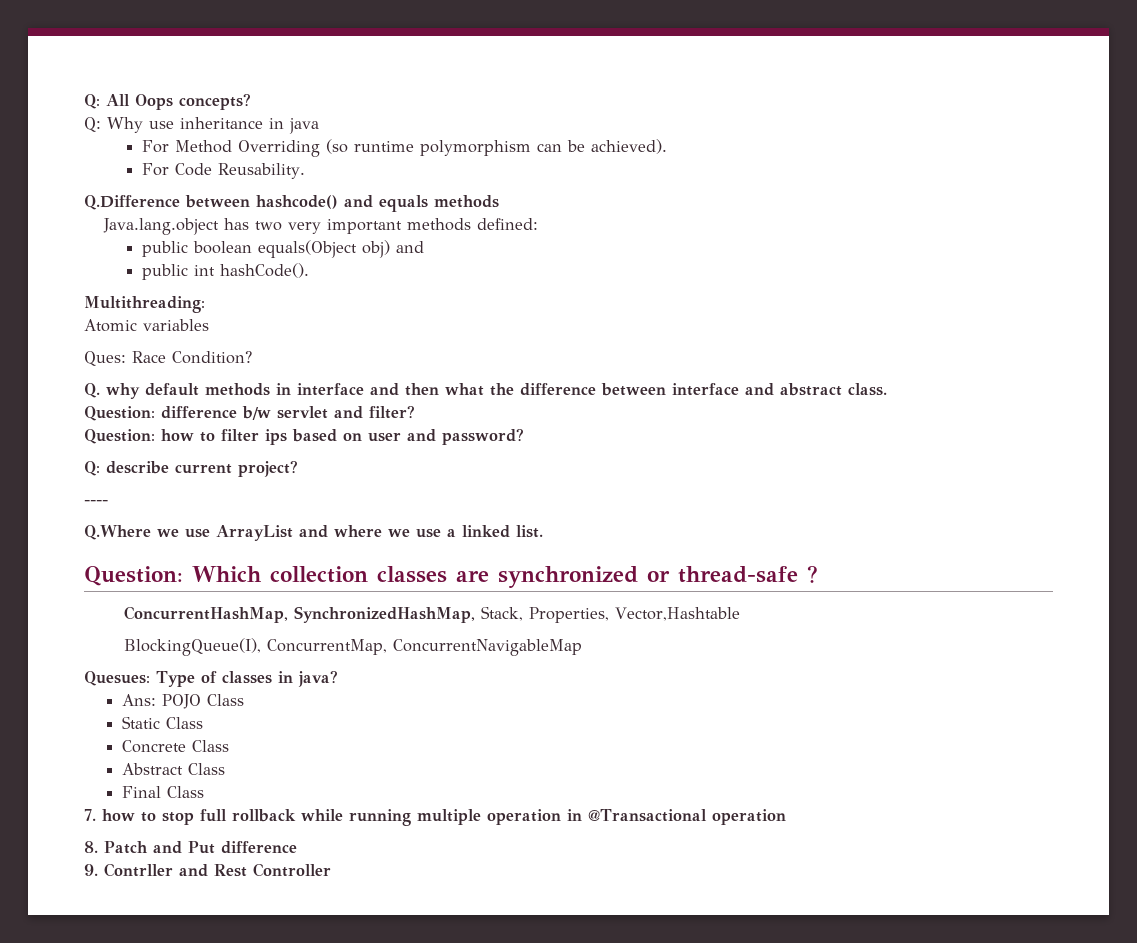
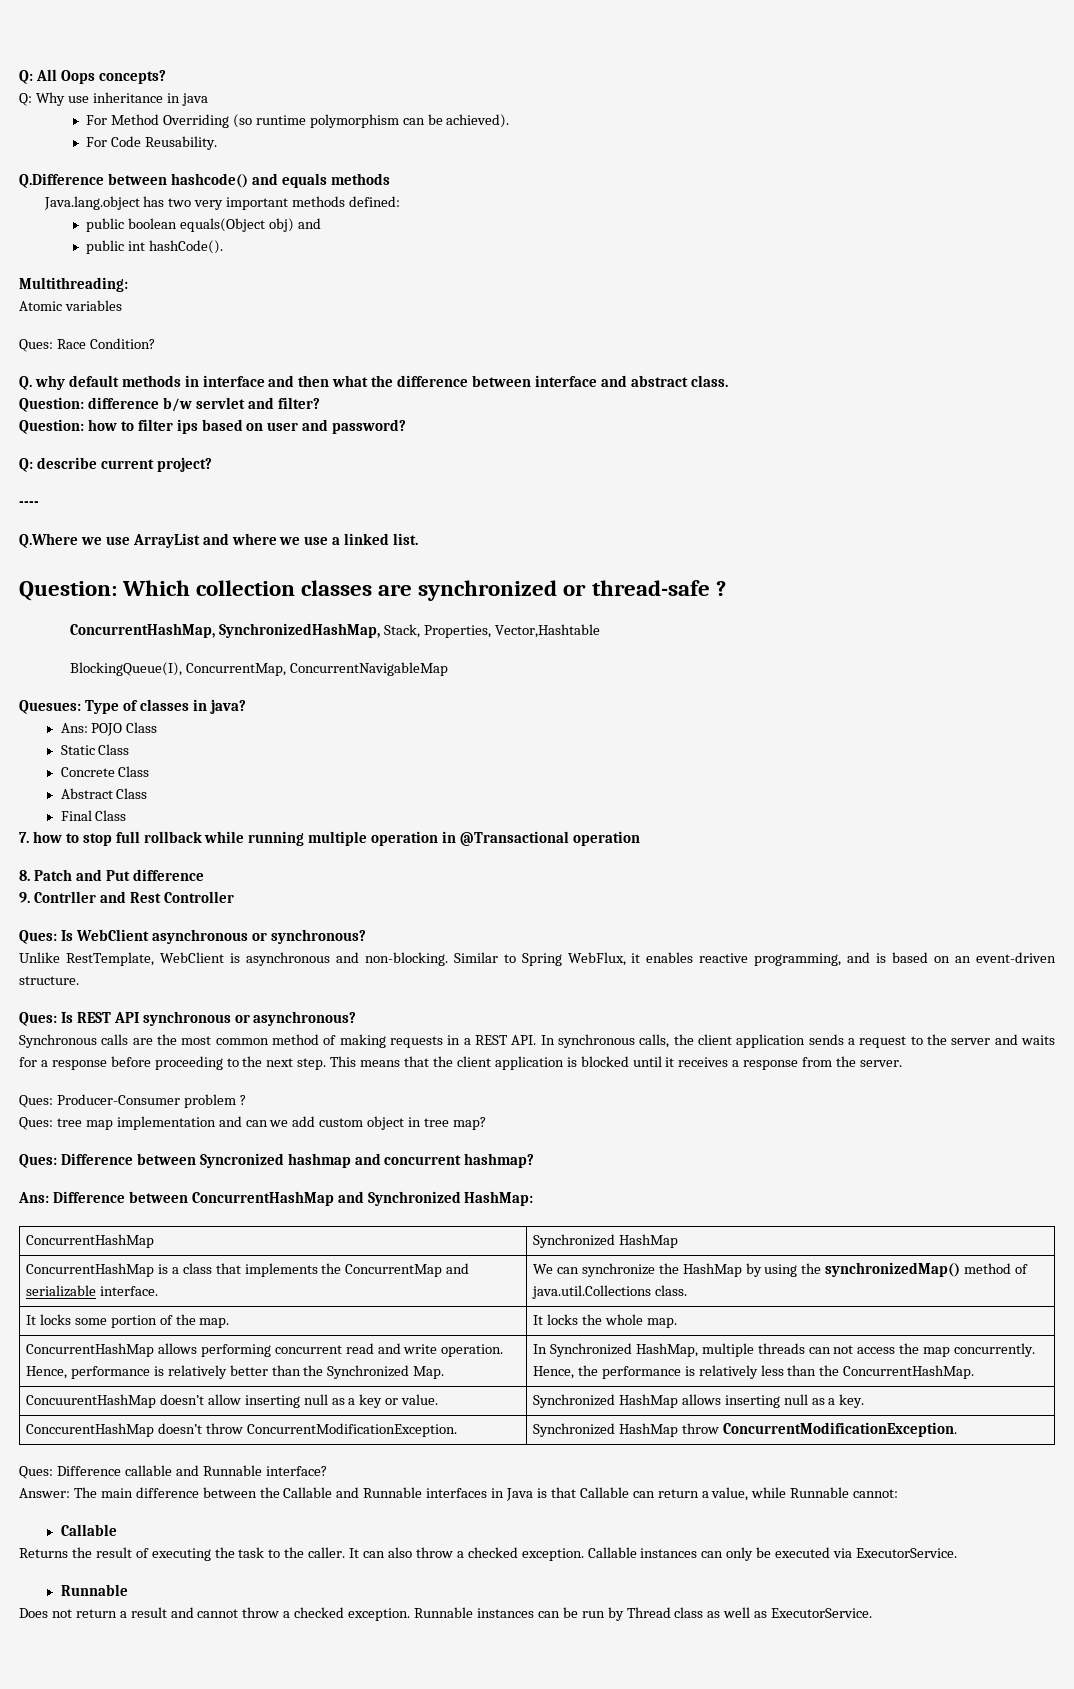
(331, 870) none -> [19,929,366,944] [19,952,1057,966] [19,976,79,985] [19,1011,357,1026] [19,1034,1056,1048] [19,1056,902,1070] [19,1094,246,1108] [19,1116,486,1130] [19,1153,535,1168] [18,1191,534,1206] [25,1234,154,1248] [532,1234,678,1248] [25,1263,470,1277] [25,1285,158,1297] [532,1262,1029,1277] [531,1285,687,1299] [25,1314,230,1328] [532,1314,677,1328] [25,1343,504,1357] [25,1365,445,1379] [532,1343,1036,1357] [532,1365,975,1379] [25,1394,439,1408] [532,1394,865,1408] [25,1423,457,1437] [532,1422,957,1437] [19,1465,327,1479] [19,1487,899,1501] [60,1524,117,1536] [19,1547,957,1561] [60,1584,128,1596] [19,1607,873,1621] // Ques: Is WebClient asynchronous or synchronous? // Unlike RestTemplate, WebClient is asynchronous and non-blocking. Similar to Spring WebFlux, it enables reactive programming, and is based on an event-driven structure. // Ques: Is REST API synchronous or asynchronous? // Synchronous calls are the most common method of making requests in a REST API. In synchronous calls, the client application sends a request to the server and waits for a response before proceeding to the next step. This means that the client application is blocked until it receives a response from the server. // Ques: Producer-Consumer problem ? // Ques: tree map implementation and can we add custom object in tree map? // Ques: Difference between Syncronized hashmap and concurrent hashmap? // Ans: Difference between ConcurrentHashMap and Synchronized HashMap: // ConcurrentHashMap | Synchronized HashMap // ConcurrentHashMap is a class that implements the ConcurrentMap and serializable interface. | We can synchronize the HashMap by using the synchronizedMap() method of java.util.Collections class. // It locks some portion of the map. | It locks the whole map. // ConcurrentHashMap allows performing concurrent read and write operation. Hence, performance is relatively better than the Synchronized Map. | In Synchronized HashMap, multiple threads can not access the map concurrently. Hence, the performance is relatively less than the ConcurrentHashMap. // ConcuurentHashMap doesn’t allow inserting null as a key or value. | Synchronized HashMap allows inserting null as a key. // ConccurentHashMap doesn’t throw ConcurrentModificationException. | Synchronized HashMap throw ConcurrentModificationException. // Ques: Difference callable and Runnable interface? // Answer: The main difference between the Callable and Runnable interfaces in Java is that Callable can return a value, while Runnable cannot: // Callable // Returns the result of executing the task to the caller. It can also throw a checked exception. Callable instances can only be executed via ExecutorService. // Runnable // Does not return a result and cannot throw a checked exception. Runnable instances can be run by Thread class as well as ExecutorService.

